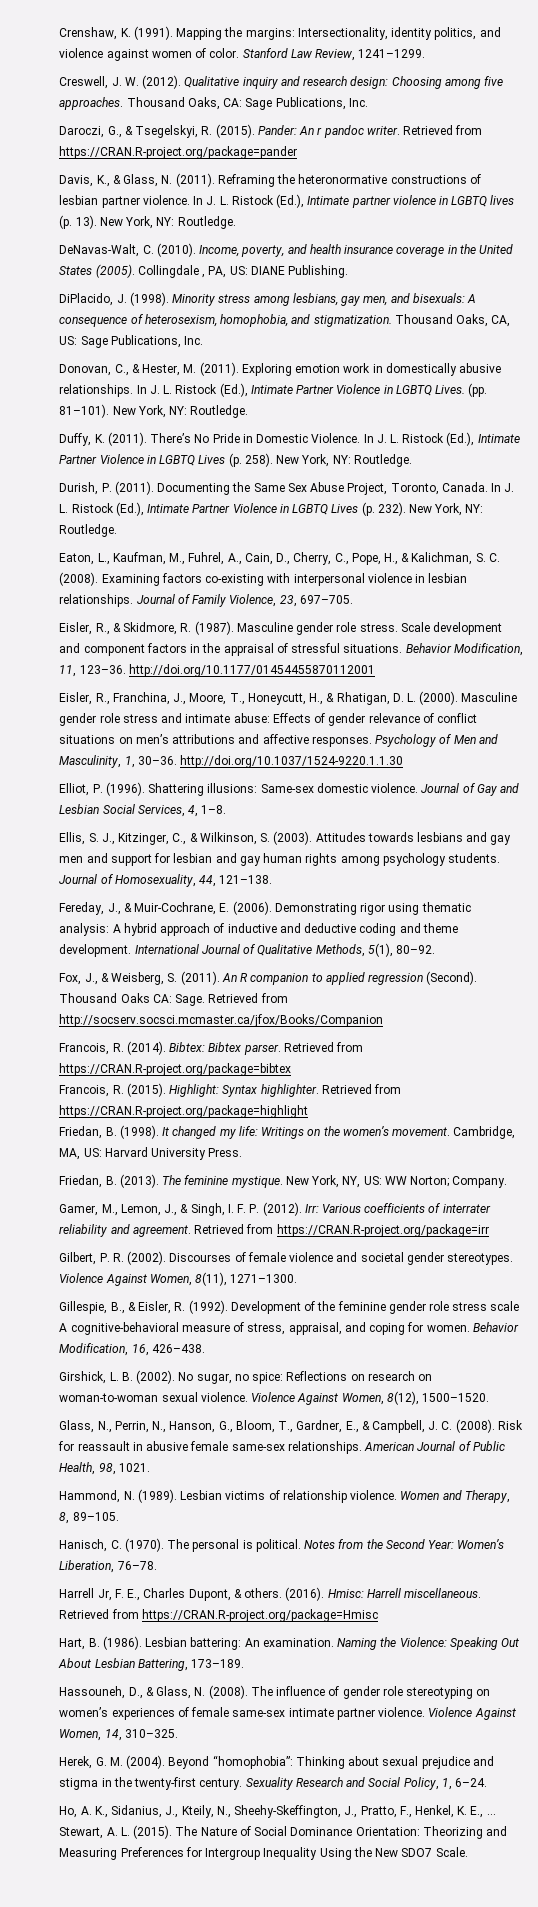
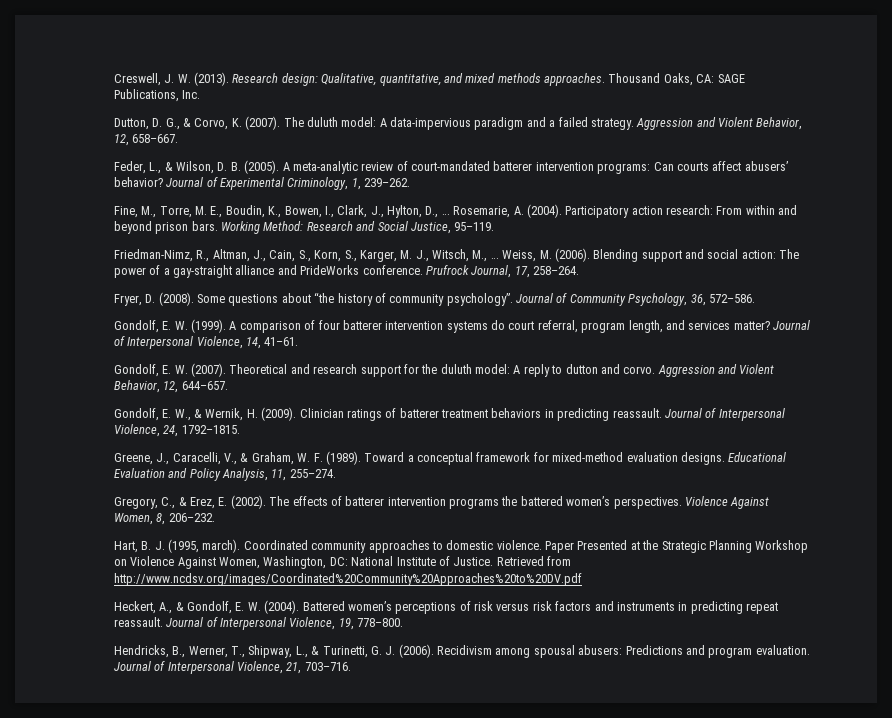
[59,26,501,40] [59,48,426,61] [59,75,504,89] Crenshaw, K. (1991). Mapping the margins: Intersectionality, identity politics, and violence against women of color. Stanford Law Review, 1241–1299. // Creswell, J. W. (2012). Qualitative inquiry and research design: Choosing among five -> [113,72,541,86] Creswell, J. W. (2013). Research design: Qualitative, quantitative, and mixed methods
[245,97,368,110] [59,124,483,138] [59,146,298,159] [59,173,481,187] [59,194,515,208] [59,215,236,229] [59,243,514,257] [59,264,349,278] [59,292,477,306] [59,314,511,327] [59,335,204,348] [59,362,502,376] [59,383,488,397] [59,404,249,418] [59,432,520,446] [59,453,412,467] [59,481,515,495] [59,502,484,516] [59,524,118,537] [59,552,500,565] [59,572,468,586] [59,594,353,607] [59,621,503,635] [59,643,523,656] [59,664,375,677] [59,691,518,705] [59,713,478,726] [59,734,498,747] [59,755,404,768] [59,782,520,796] [59,804,227,817] [59,831,512,845] [59,853,501,866] [59,874,273,887] [59,901,471,915] [59,923,458,936] [59,943,436,957] [59,971,478,985] [59,993,288,1006] [59,1014,384,1027] [59,1041,364,1055] [59,1063,292,1076] [59,1083,402,1097] [59,1105,309,1118] [59,1125,516,1139] [59,1147,243,1160] [59,1174,508,1188] [59,1202,491,1216] [59,1224,489,1237] [59,1251,514,1265] [59,1272,298,1286] [59,1300,520,1314] [59,1322,519,1335] [59,1343,205,1356] [59,1370,433,1384] [59,1391,490,1405] [59,1419,523,1433] [58,1441,505,1454] [59,1462,150,1475] [59,1489,510,1503] [59,1512,119,1524] [59,1538,505,1552] [59,1560,157,1573] [59,1587,482,1601] [59,1609,378,1622] [59,1636,520,1650] [58,1658,245,1671] [59,1685,491,1699] [59,1707,516,1720] [59,1729,178,1741] [59,1755,494,1769] [59,1777,488,1790] [59,1805,496,1818] [59,1825,508,1839] [59,1847,468,1860] Sage Publications, Inc. // Daroczi, G., & Tsegelskyi, R. (2015). Pander: An r pandoc writer. Retrieved from https://CRAN.R-project.org/package=pander // Davis, K., & Glass, N. (2011). Reframing the heteronormative constructions of lesbian partner violence. In J. L. Ristock (Ed.), Intimate partner violence in LGBTQ lives (p. 13). New York, NY: Routledge. // DeNavas-Walt, C. (2010). Income, poverty, and health insurance coverage in the United States (2005). Collingdale , PA, US: DIANE Publishing. // DiPlacido, J. (1998). Minority stress among lesbians, gay men, and bisexuals: A consequence of heterosexism, homophobia, and stigmatization. Thousand Oaks, CA, US: Sage Publications, Inc. // Donovan, C., & Hester, M. (2011). Exploring emotion work in domestically abusive relationships. In J. L. Ristock (Ed.), Intimate Partner Violence in LGBTQ Lives. (pp. 81–101). New York, NY: Routledge. // Duffy, K. (2011). There’s No Pride in Domestic Violence. In J. L. Ristock (Ed.), Intimate Partner Violence in LGBTQ Lives (p. 258). New York, NY: Routledge. // Durish, P. (2011). Documenting the Same Sex Abuse Project, Toronto, Canada. In J. L. Ristock (Ed.), Intimate Partner Violence in LGBTQ Lives (p. 232). New York, NY: Routledge. // Eaton, L., Kaufman, M., Fuhrel, A., Cain, D., Cherry, C., Pope, H., & Kalichman, S. C. (2008). Examining factors co-existing with interpersonal violence in lesbian relationships. Journal of Family Violence, 23, 697–705. // Eisler, R., & Skidmore, R. (1987). Masculine gender role stress. Scale development and component factors in the appraisal of stressful situations. Behavior Modification, 11, 123–36. http://doi.org/10.1177/01454455870112001 // Eisler, R., Franchina, J., Moore, T., Honeycutt, H., & Rhatigan, D. L. (2000). Masculine gender role stress and intimate abuse: Effects of gender relevance of conflict situations on men’s attributions and affective responses. Psychology of Men and Masculinity, 1, 30–36. http://doi.org/10.1037/1524-9220.1.1.30 // Elliot, P. (1996). Shattering illusions: Same-sex domestic violence. Journal of Gay and Lesbian Social Services, 4, 1–8. // Ellis, S. J., Kitzinger, C., & Wilkinson, S. (2003). Attitudes towards lesbians and gay men and support for lesbian and gay human rights among psychology students. Journal of Homosexuality, 44, 121–138. // Fereday, J., & Muir-Cochrane, E. (2006). Demonstrating rigor using thematic analysis: A hybrid approach of inductive and deductive coding and theme development. International Journal of Qualitative Methods, 5(1), 80–92. // Fox, J., & Weisberg, S. (2011). An R companion to applied regression (Second). Thousand Oaks CA: Sage. Retrieved from http://socserv.socsci.mcmaster.ca/jfox/Books/Companion // Francois, R. (2014). Bibtex: Bibtex parser. Retrieved from https://CRAN.R-project.org/package=bibtex // Francois, R. (2015). Highlight: Syntax highlighter. Retrieved from https://CRAN.R-project.org/package=highlight // Friedan, B. (1998). It changed my life: Writings on the women’s movement. Cambridge, MA, US: Harvard University Press. // Friedan, B. (2013). The feminine mystique. New York, NY, US: WW Norton; Company. // Gamer, M., Lemon, J., & Singh, I. F. P. (2012). Irr: Various coefficients of interrater reliability and agreement. Retrieved from https://CRAN.R-project.org/package=irr // Gilbert, P. R. (2002). Discourses of female violence and societal gender stereotypes. Violence Against Women, 8(11), 1271–1300. // Gillespie, B., & Eisler, R. (1992). Development of the feminine gender role stress scale A cognitive-behavioral measure of stress, appraisal, and coping for women. Behavior Modification, 16, 426–438. // Girshick, L. B. (2002). No sugar, no spice: Reflections on research on woman-to-woman sexual violence. Violence Against Women, 8(12), 1500–1520. // Glass, N., Perrin, N., Hanson, G., Bloom, T., Gardner, E., & Campbell, J. C. (2008). Risk for reassault in abusive female same-sex relationships. American Journal of Public Health, 98, 1021. // Hammond, N. (1989). Lesbian victims of relationship violence. Women and Therapy, 8, 89–105. // Hanisch, C. (1970). The personal is political. Notes from the Second Year: Women’s Liberation, 76–78. // Harrell Jr, F. E., Charles Dupont, & others. (2016). Hmisc: Harrell miscellaneous. Retrieved from https://CRAN.R-project.org/package=Hmisc // Hart, B. (1986). Lesbian battering: An examination. Naming the Violence: Speaking Out About Lesbian Battering, 173–189. // Hassouneh, D., & Glass, N. (2008). The influence of gender role stereotyping on women’s experiences of female same-sex intimate partner violence. Violence Against Women, 14, 310–325. // Herek, G. M. (2004). Beyond “homophobia”: Thinking about sexual prejudice and stigma in the twenty-first century. Sexuality Research and Social Policy, 1, 6–24. // Ho, A. K., Sidanius, J., Kteily, N., Sheehy-Skeffington, J., Pratto, F., Henkel, K. E., … Stewart, A. L. (2015). The Nature of Social Dominance Orientation: Theorizing and Measuring Preferences for Intergroup Inequality Using the New SDO7 Scale. -> [717,74,745,83] [113,89,201,102] [113,116,803,130] [113,134,179,146] [113,160,788,174] [113,177,411,190] [113,204,798,218] [113,221,495,234] [113,248,800,262] [113,265,580,278] [113,292,755,306] [113,319,811,333] [113,336,299,349] [113,363,775,377] [113,380,228,393] [113,407,785,421] [113,424,240,437] [113,451,787,465] [113,468,336,481] [113,495,770,509] [113,513,215,525] [113,539,809,553] [113,556,572,569] [113,573,582,586] [113,600,779,614] [113,617,404,630] [113,644,810,658] [113,661,351,674] SAGE Publications, Inc. // Dutton, D. G., & Corvo, K. (2007). The duluth model: A data-impervious paradigm and a failed strategy. Aggression and Violent Behavior, 12, 658–667. // Feder, L., & Wilson, D. B. (2005). A meta-analytic review of court-mandated batterer intervention programs: Can courts affect abusers’ behavior? Journal of Experimental Criminology, 1, 239–262. // Fine, M., Torre, M. E., Boudin, K., Bowen, I., Clark, J., Hylton, D., … Rosemarie, A. (2004). Participatory action research: From within and beyond prison bars. Working Method: Research and Social Justice, 95–119. // Friedman-Nimz, R., Altman, J., Cain, S., Korn, S., Karger, M. J., Witsch, M., … Weiss, M. (2006). Blending support and social action: The power of a gay-straight alliance and PrideWorks conference. Prufrock Journal, 17, 258–264. // Fryer, D. (2008). Some questions about “the history of community psychology”. Journal of Community Psychology, 36, 572–586. // Gondolf, E. W. (1999). A comparison of four batterer intervention systems do court referral, program length, and services matter? Journal of Interpersonal Violence, 14, 41–61. // Gondolf, E. W. (2007). Theoretical and research support for the duluth model: A reply to dutton and corvo. Aggression and Violent Behavior, 12, 644–657. // Gondolf, E. W., & Wernik, H. (2009). Clinician ratings of batterer treatment behaviors in predicting reassault. Journal of Interpersonal Violence, 24, 1792–1815. // Greene, J., Caracelli, V., & Graham, W. F. (1989). Toward a conceptual framework for mixed-method evaluation designs. Educational Evaluation and Policy Analysis, 11, 255–274. // Gregory, C., & Erez, E. (2002). The effects of batterer intervention programs the battered women’s perspectives. Violence Against Women, 8, 206–232. // Hart, B. J. (1995, march). Coordinated community approaches to domestic violence. Paper Presented at the Strategic Planning Workshop on Violence Against Women, Washington, DC: National Institute of Justice. Retrieved from http://www.ncdsv.org/images/Coordinated%20Community%20Approaches%20to%20DV.pdf // Heckert, A., & Gondolf, E. W. (2004). Battered women’s perceptions of risk versus risk factors and instruments in predicting repeat reassault. Journal of Interpersonal Violence, 19, 778–800. // Hendricks, B., Werner, T., Shipway, L., & Turinetti, G. J. (2006). Recidivism among spousal abusers: Predictions and program evaluation. Journal of Interpersonal Violence, 21, 703–716.

